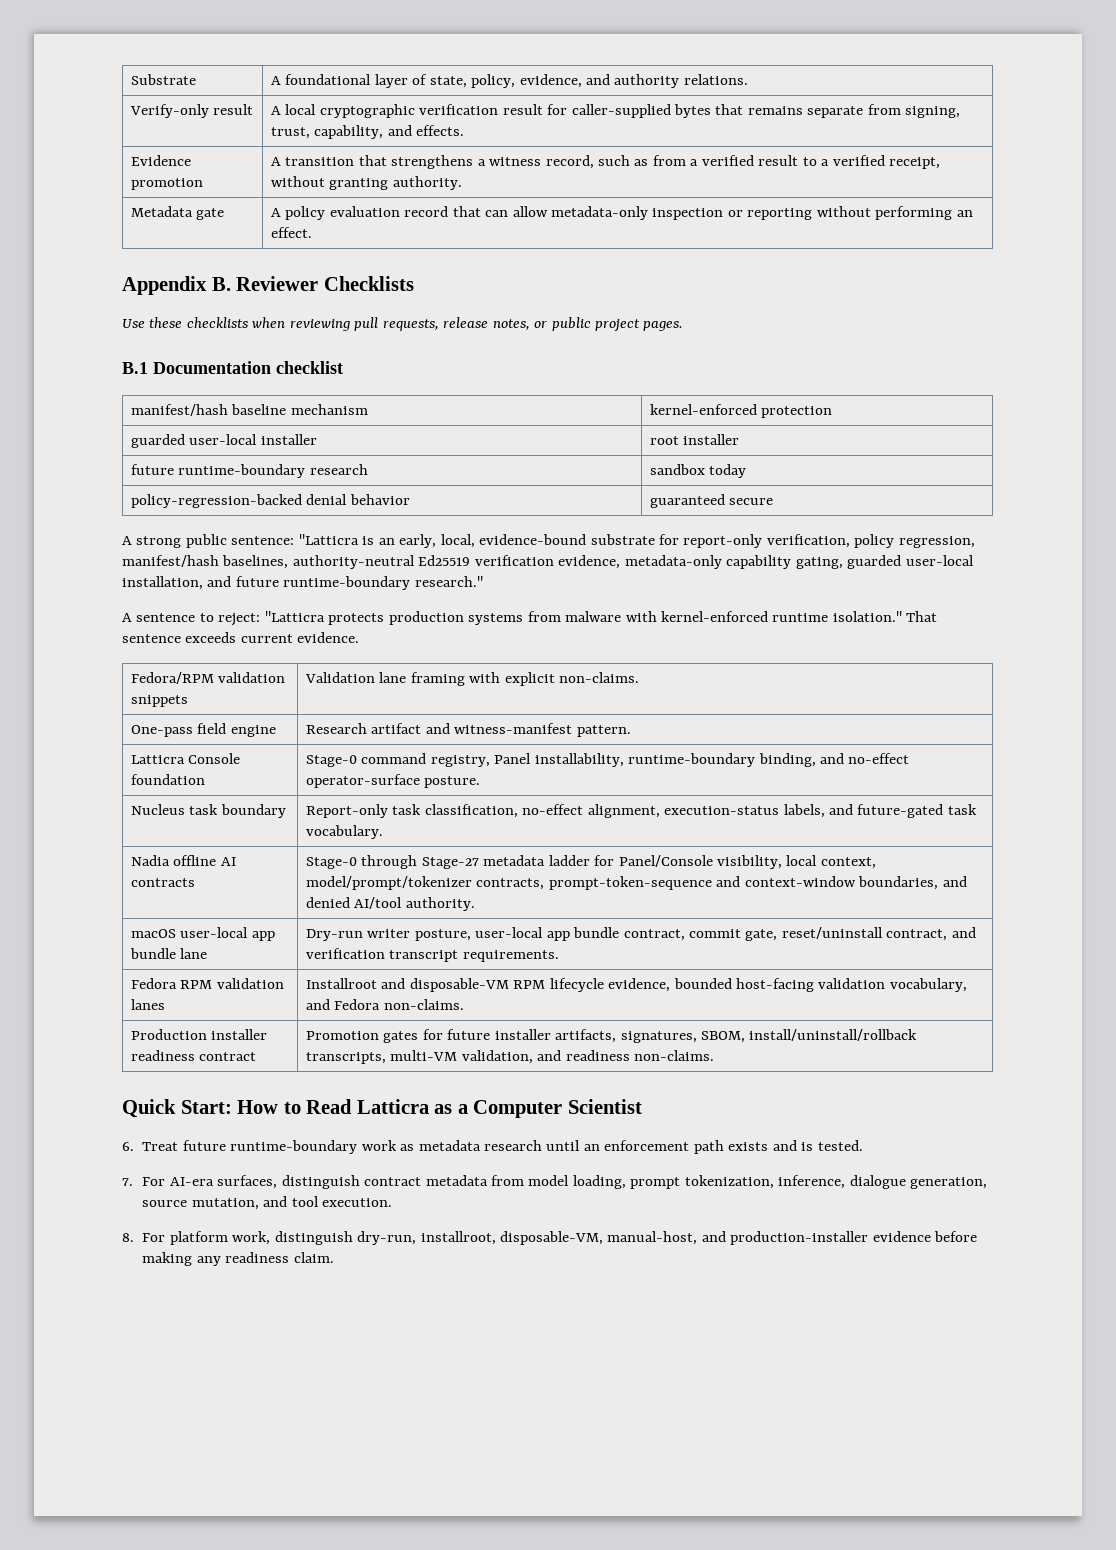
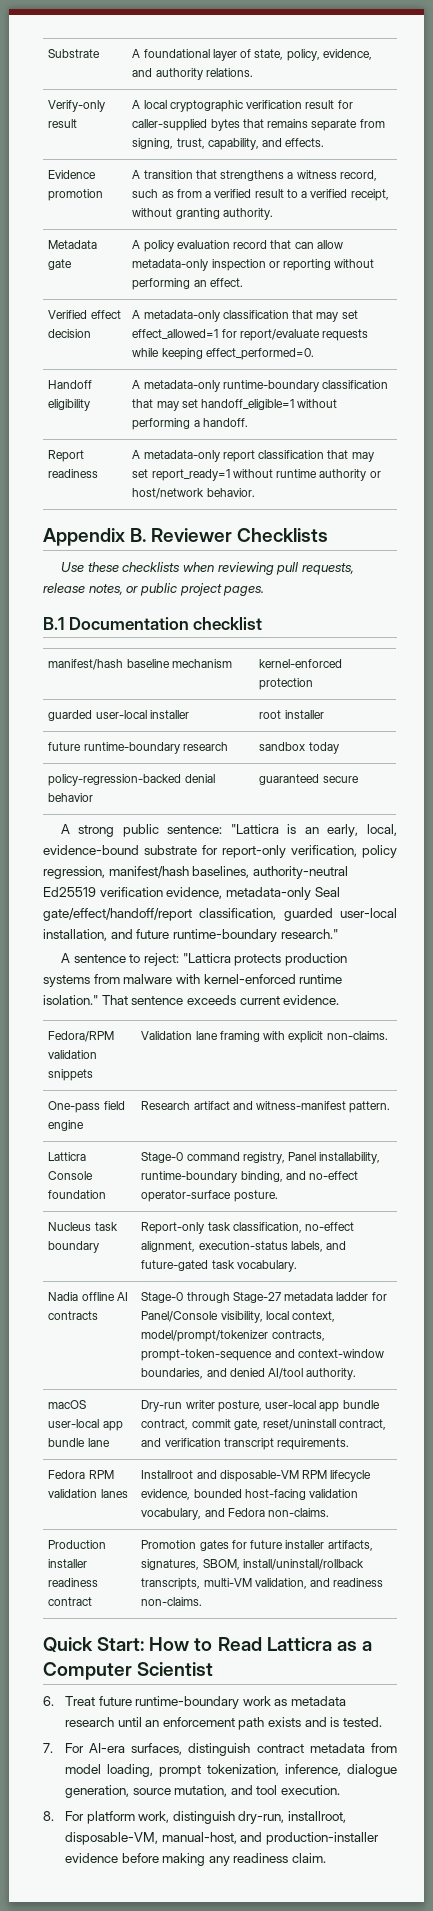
(312, 232) none -> [48,310,121,319] [48,329,92,338] [132,310,358,322] [132,329,369,341] [132,348,314,360] [48,380,93,389] [48,399,91,411] [132,380,389,392] [132,399,338,411] [132,418,248,430] [48,450,85,462] [48,469,99,478] [132,450,374,462] [132,469,381,481] [132,488,255,499] // Verified effect decision | A metadata-only classification that may set effect_allowed=1 for report/evaluate requests while keeping effect_performed=0. // Handoff eligibility | A metadata-only runtime-boundary classification that may set handoff_eligible=1 without performing a handoff. // Report readiness | A metadata-only report classification that may set report_ready=1 without runtime authority or host/network behavior.
[726,555,843,569] capability gating, -> [314,887,340,897] [43,908,277,921] Seal gate/effect/handoff/report classification,

